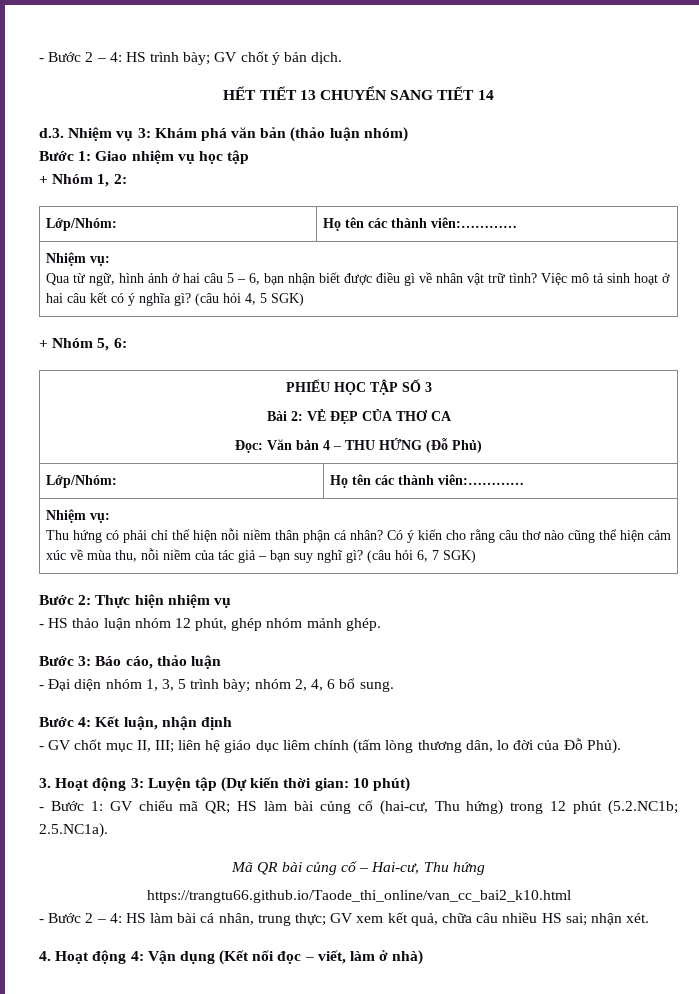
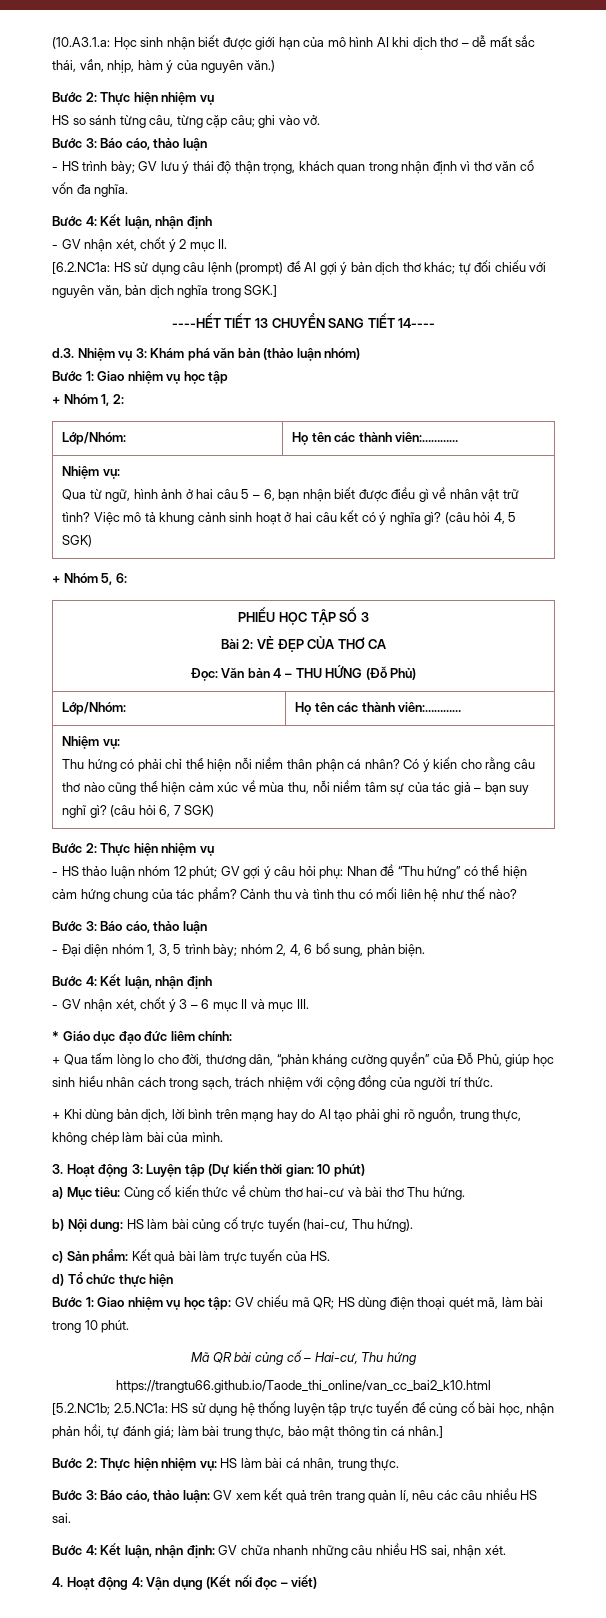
[39,51,343,65] [223,86,257,100] - Bước 2 – 4: HS trình bày; GV chốt ý bản dịch. // HẾT -> [52,35,536,50] [52,59,275,73] [52,92,214,105] [52,115,321,128] [52,138,207,151] [52,160,534,174] [52,182,129,197] [52,214,212,229] [52,237,228,252] [52,260,547,275] [52,285,278,298] [171,313,221,328] (10.A3.1.a: Học sinh nhận biết được giới hạn của mô hình AI khi dịch thơ – dễ mất sắc thái, vần, nhịp, hàm ý của nguyên văn.) // Bước 2: Thực hiện nhiệm vụ // HS so sánh từng câu, từng cặp câu; ghi vào vở. // Bước 3: Báo cáo, thảo luận // - HS trình bày; GV lưu ý thái độ thận trọng, khách quan trong nhận định vì thơ văn cổ vốn đa nghĩa. // Bước 4: Kết luận, nhận định // - GV nhận xét, chốt ý 2 mục II. // [6.2.NC1a: HS sử dụng câu lệnh (prompt) để AI gợi ý bản dịch thơ khác; tự đối chiếu với nguyên văn, bản dịch nghĩa trong SGK.] // ----HẾT
[477,90,494,100] 14 -> [398,318,436,328] 14----
(604, 278) none -> [159,512,226,525] khung cảnh
(191, 554) none -> [364,782,405,795] tâm sự
[195,618,381,631] phút, ghép nhóm mảnh ghép. -> [189,864,527,879] [52,887,517,902] phút; GV gợi ý câu hỏi phụ: Nhan đề “Thu hứng” có thể hiện cảm hứng chung của tác phẩm? Cảnh thu và tình thu có mối liên hệ như thế nào?
[359,681,394,692] [39,716,232,730] [39,738,621,754] sung. // Bước 4: Kết luận, nhận định // - GV chốt mục II, III; liên hệ giáo dục liêm chính (tấm lòng thương dân, lo đời của Đỗ Phủ). -> [333,944,426,957] [52,974,212,989] [52,997,309,1012] [52,1031,233,1044] [52,1052,554,1067] [52,1075,494,1090] [52,1107,522,1122] [52,1132,223,1145] sung, phản biện. // Bước 4: Kết luận, nhận định // - GV nhận xét, chốt ý 3 – 6 mục II và mục III. // * Giáo dục đạo đức liêm chính: // + Qua tấm lòng lo cho đời, thương dân, “phản kháng cường quyền” của Đỗ Phủ, giúp học sinh hiểu nhân cách trong sạch, trách nhiệm với cộng đồng của người trí thức. // + Khi dùng bản dịch, lời bình trên mạng hay do AI tạo phải ghi rõ nguồn, trung thực, không chép làm bài của mình.
[39,801,103,811] - Bước 1: -> [52,1185,465,1200] [52,1217,414,1232] [52,1249,331,1264] [52,1272,174,1287] [52,1297,232,1310] a) Mục tiêu: Củng cố kiến thức về chùm thơ hai-cư và bài thơ Thu hứng. // b) Nội dung: HS làm bài củng cố trực tuyến (hai-cư, Thu hứng). // c) Sản phẩm: Kết quả bài làm trực tuyến của HS. // d) Tổ chức thực hiện // Bước 1: Giao nhiệm vụ học tập:
[264,800,679,815] [39,823,108,838] làm bài củng cố (hai-cư, Thu hứng) trong 12 phút (5.2.NC1b; 2.5.NC1a). -> [358,1297,544,1310] [52,1320,130,1333] dùng điện thoại quét mã, làm bài trong 10 phút.
[39,913,122,923] - Bước 2 – 4: -> [52,1401,555,1416] [52,1424,444,1439] [52,1458,217,1471] [5.2.NC1b; 2.5.NC1a: HS sử dụng hệ thống luyện tập trực tuyến để củng cố bài học, nhận phản hồi, tự đánh giá; làm bài trung thực, bảo mật thông tin cá nhân.] // Bước 2: Thực hiện nhiệm vụ:
[295,912,587,926] thực; GV xem kết quả, chữa câu nhiều HS sai; -> [370,1458,400,1471] [52,1488,538,1503] [52,1513,71,1523] [52,1543,450,1558] thực. // Bước 3: Báo cáo, thảo luận: GV xem kết quả trên trang quản lí, nêu các câu nhiều HS sai. // Bước 4: Kết luận, nhận định: GV chữa nhanh những câu nhiều HS sai,
[317,950,424,965] viết, làm ở nhà) -> [291,1575,318,1589] viết)

